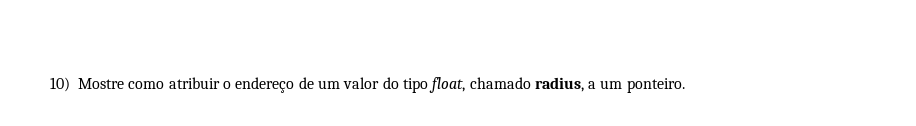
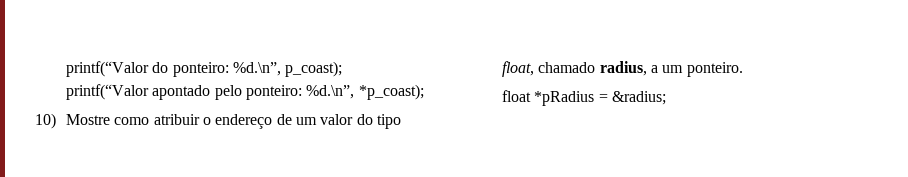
(50, 84) none -> [66,61,343,77] [66,84,424,100] printf(“Valor do ponteiro: %d.\n”, p_coast); // printf(“Valor apontado pelo ponteiro: %d.\n”, *p_coast); //
(685, 85) none -> [502,90,667,106] // float *pRadius = &radius;

